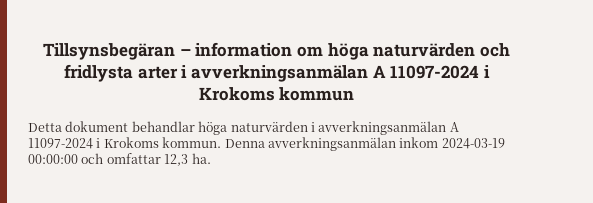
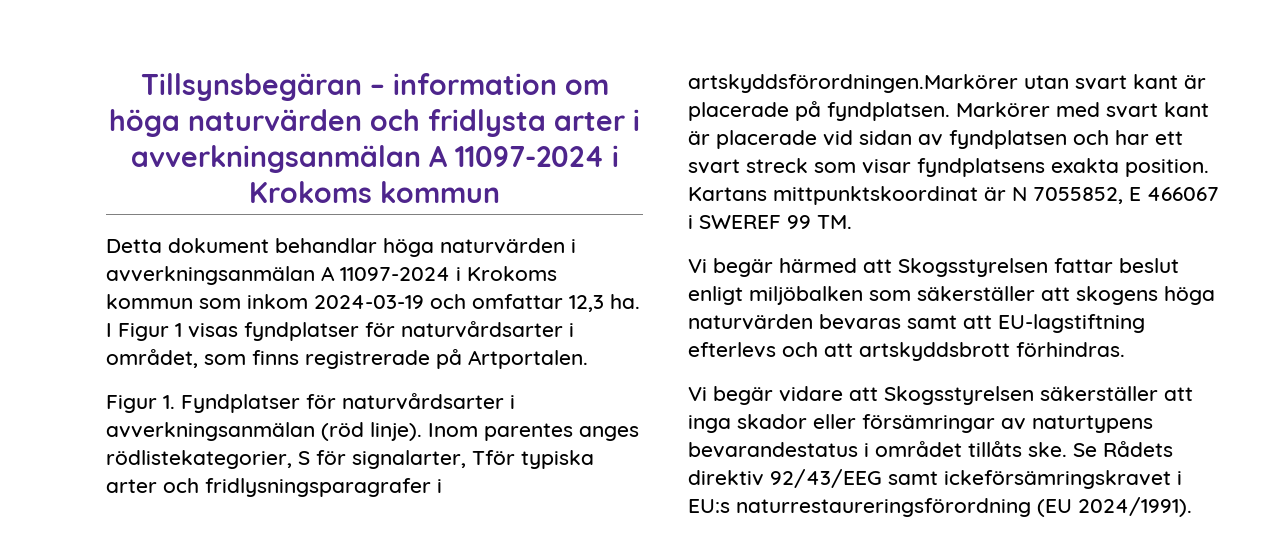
[162,137,396,151] kommun. Denna avverkningsanmälan -> [106,294,241,309] kommun som
[28,154,78,164] 00:00:00 -> (424, 302) none
(211, 158) none -> [106,321,574,341] [106,349,588,369] [106,393,515,413] [106,422,639,441] [106,450,594,469] [106,478,442,497] [688,74,1206,93] [688,101,1209,121] [688,130,1183,149] [688,158,1209,177] [688,186,1219,205] [688,215,852,229] [688,258,1179,277] [688,286,1215,305] [688,314,1145,333] [688,342,1125,361] [688,386,1193,405] [688,414,1153,433] [688,441,1173,458] [688,469,1182,489] [688,497,1192,517] I Figur 1 visas fyndplatser för naturvårdsarter i området, som finns registrerade på Artportalen. // Figur 1. Fyndplatser för naturvårdsarter i avverkningsanmälan (röd linje). Inom parentes anges rödlistekategorier, S för signalarter, Tför typiska arter och fridlysningsparagrafer i artskyddsförordningen.Markörer utan svart kant är placerade på fyndplatsen. Markörer med svart kant är placerade vid sidan av fyndplatsen och har ett svart streck som visar fyndplatsens exakta position. Kartans mittpunktskoordinat är N 7055852, E 466067 i SWEREF 99 TM. // Vi begär härmed att Skogsstyrelsen fattar beslut enligt miljöbalken som säkerställer att skogens höga naturvärden bevaras samt att EU-lagstiftning efterlevs och att artskyddsbrott förhindras. // Vi begär vidare att Skogsstyrelsen säkerställer att inga skador eller försämringar av naturtypens bevarandestatus i området tillåts ske. Se Rådets direktiv 92/43/EEG samt ickeförsämringskravet i EU:s naturrestaureringsförordning (EU 2024/1991).

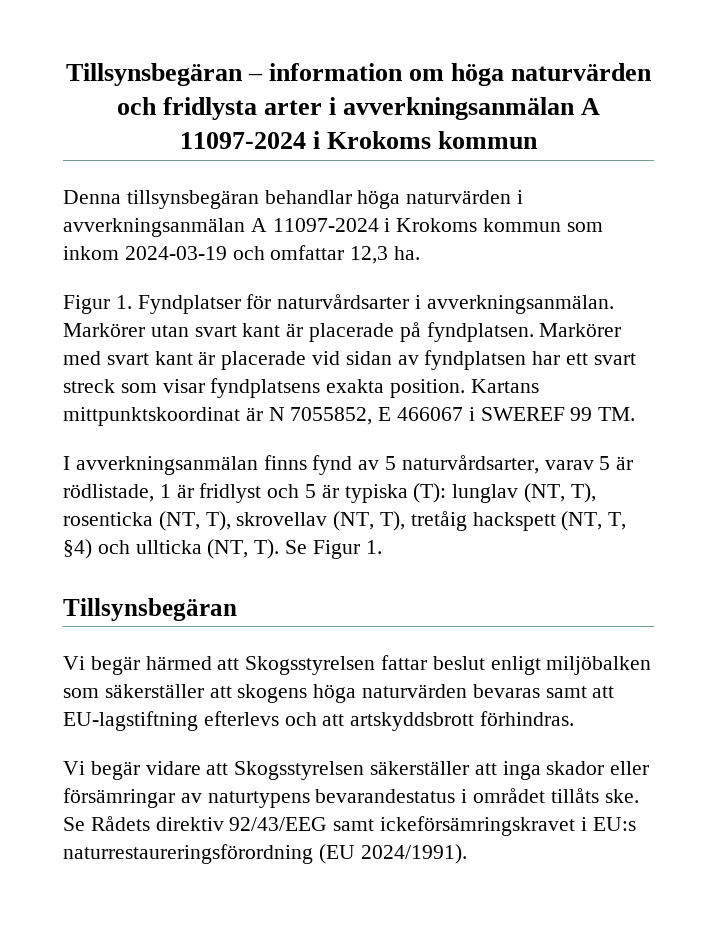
[106,238,269,253] Detta dokument -> [63,190,259,209] Denna tillsynsbegäran
[106,321,574,341] [106,349,588,369] I Figur 1 visas fyndplatser för naturvårdsarter i området, som finns registrerade på Artportalen. -> (421, 253) none
[106,422,639,441] [106,450,594,469] [106,478,442,497] [688,74,1018,93] avverkningsanmälan (röd linje). Inom parentes anges rödlistekategorier, S för signalarter, Tför typiska arter och fridlysningsparagrafer i artskyddsförordningen.Markörer -> [426,295,614,314] [63,323,145,337] avverkningsanmälan. Markörer
[1073,130,1109,145] och -> (527, 360) none
(852, 222) none -> [63,455,634,475] [63,483,596,503] [63,511,627,531] [63,539,382,559] [63,598,237,621] // I avverkningsanmälan finns fynd av 5 naturvårdsarter, varav 5 är rödlistade, 1 är fridlyst och 5 är typiska (T): lunglav (NT, T), rosenticka (NT, T), skrovellav (NT, T), tretåig hackspett (NT, T, §4) och ullticka (NT, T). Se Figur 1. // Tillsynsbegäran

